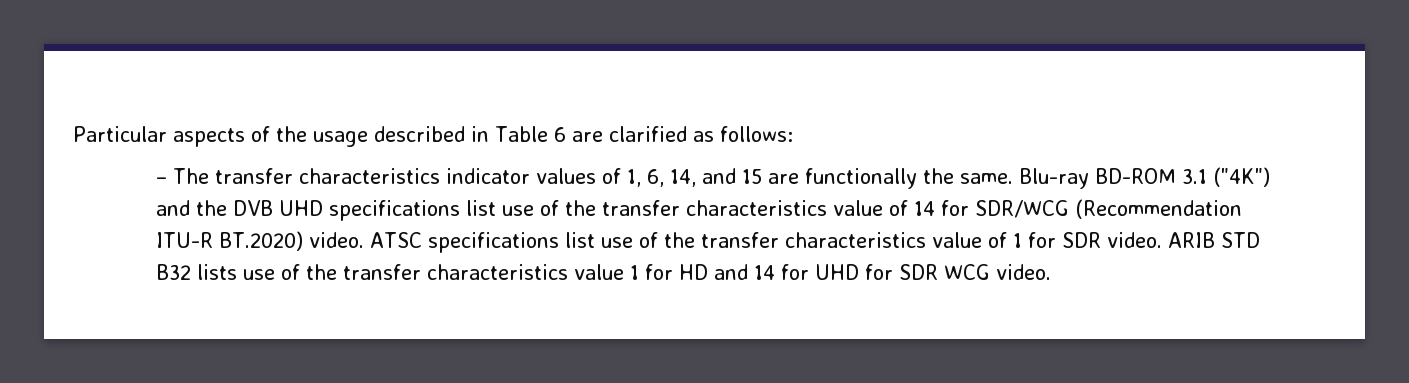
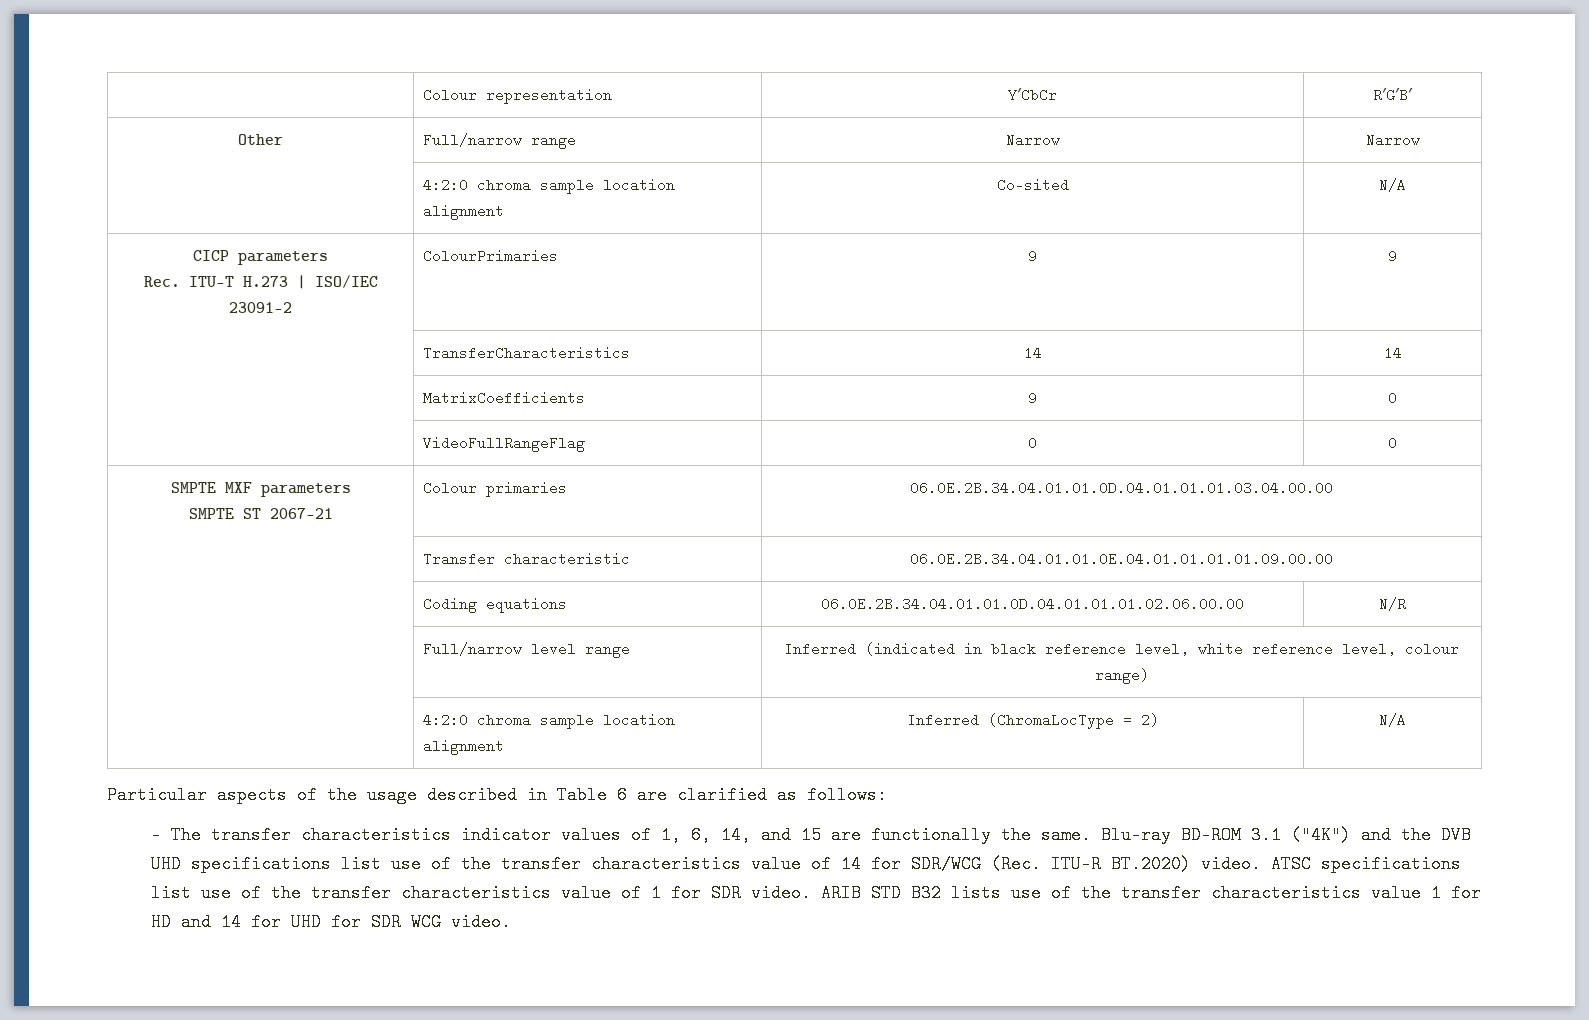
(73, 134) none -> [422,88,612,104] [1008,88,1057,102] [1373,88,1413,102] [238,134,283,145] [422,133,576,149] [1005,133,1060,147] [1365,133,1420,147] [422,178,675,194] [422,204,504,220] [996,178,1069,192] [1379,178,1406,192] [193,250,328,265] [143,275,378,289] [229,302,292,313] [422,249,558,263] [1028,249,1037,263] [1388,249,1397,263] [422,346,630,360] [1023,346,1042,360] [1383,346,1402,360] [422,391,585,405] [1028,391,1037,405] [1388,391,1397,405] [422,436,585,452] [1028,436,1037,450] [1388,436,1397,450] [170,482,351,497] [188,508,333,519] [422,481,567,497] [910,481,1333,495] [422,552,630,566] [910,552,1333,566] [422,597,567,613] [821,597,1244,611] [1379,597,1406,611] [422,642,630,658] [784,642,1459,656] [1094,668,1149,684] [422,713,675,729] [422,739,504,755] [906,713,1159,729] [1379,713,1406,727] | Colour representation | Y′CbCr | R′G′B′ // Other | Full/narrow range | Narrow | Narrow // | 4:2:0 chroma sample location alignment | Co-sited | N/A // CICP parameters // Rec. ITU-T H.273 | ISO/IEC 23091-2 | ColourPrimaries | 9 | 9 // | TransferCharacteristics | 14 | 14 // | MatrixCoefficients | 9 | 0 // | VideoFullRangeFlag | 0 | 0 // SMPTE MXF parameters // SMPTE ST 2067-21 | Colour primaries | 06.0E.2B.34.04.01.01.0D.04.01.01.01.03.04.00.00 // | Transfer characteristic | 06.0E.2B.34.04.01.01.0E.04.01.01.01.01.09.00.00 // | Coding equations | 06.0E.2B.34.04.01.01.0D.04.01.01.01.02.06.00.00 | N/R // | Full/narrow level range | Inferred (indicated in black reference level, white reference level, colour range) // | 4:2:0 chroma sample location alignment | Inferred (ChromaLocType = 2) | N/A //
[1075,199,1243,219] (Recommendation -> [991,855,1042,873] (Rec.

